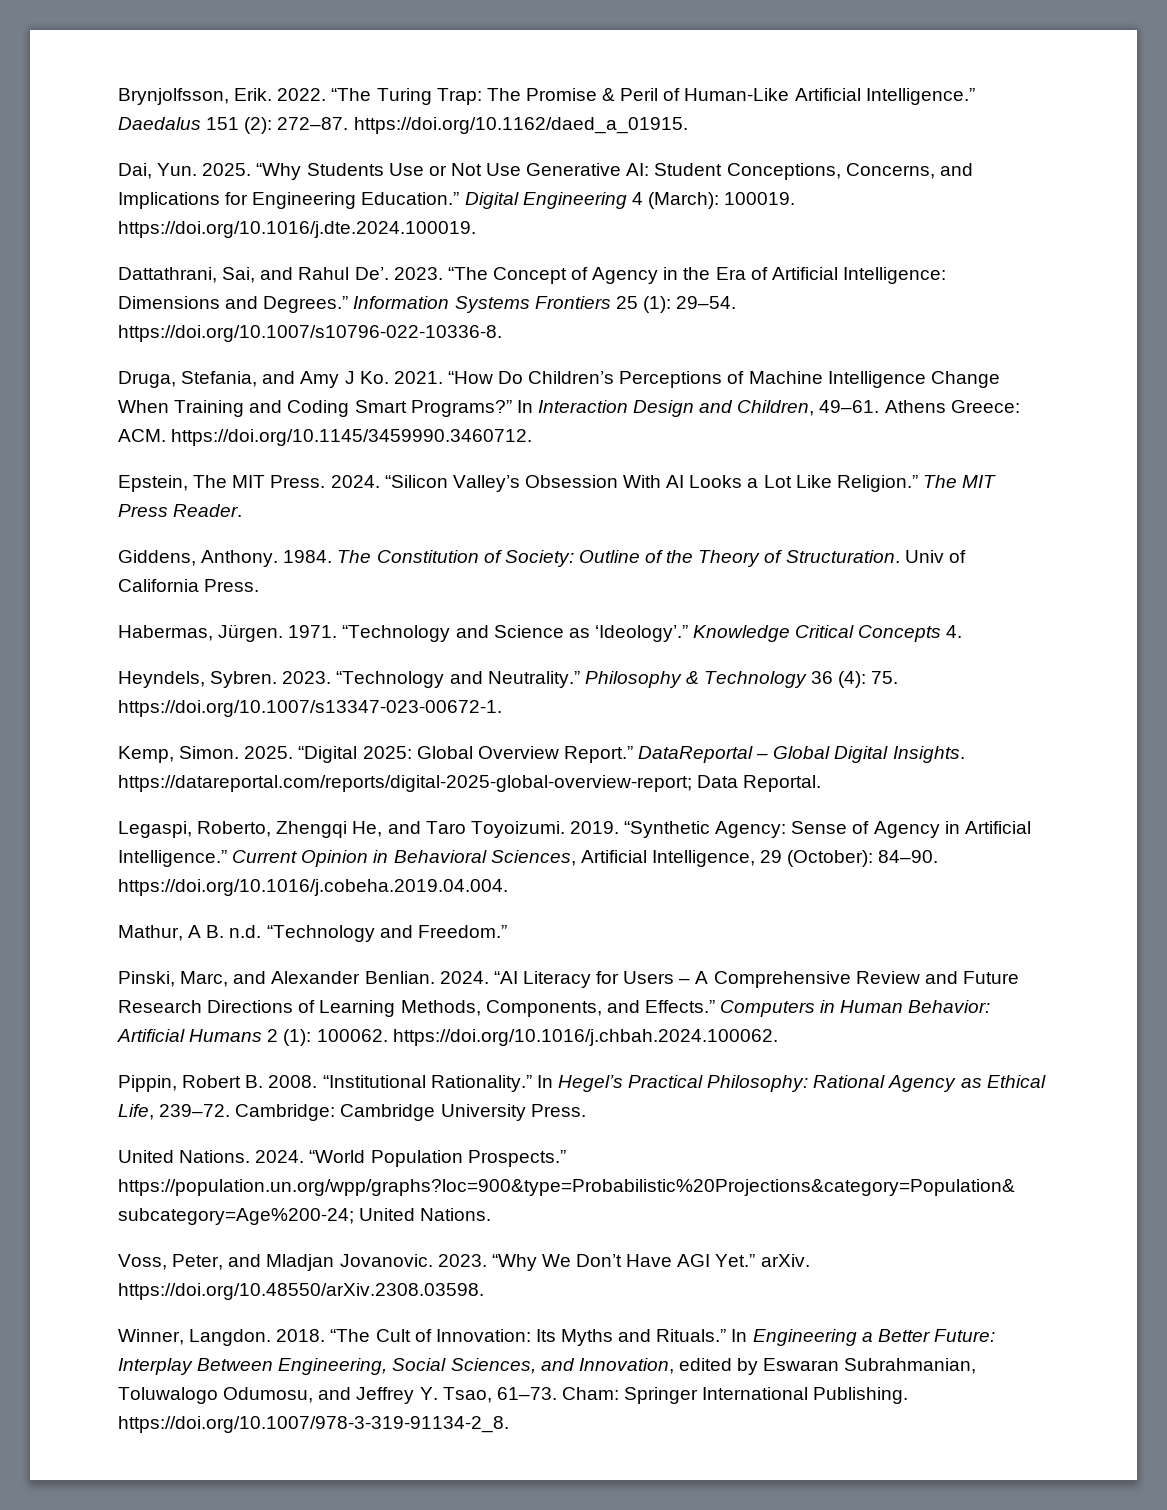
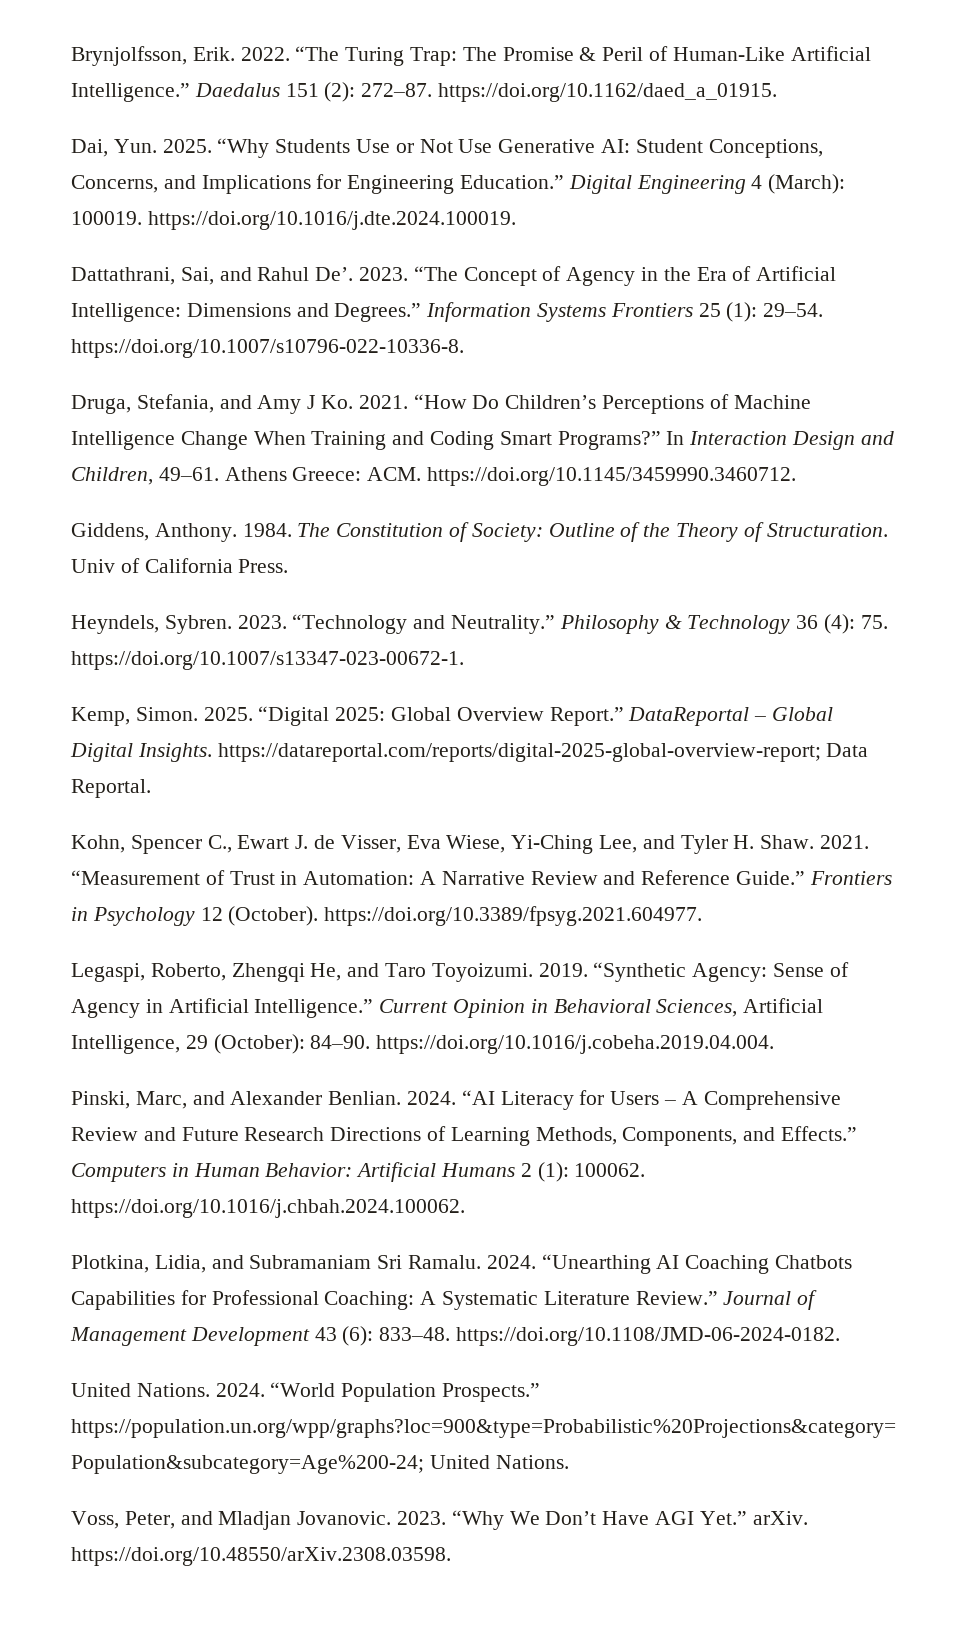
[118,475,997,492] [118,504,243,517] // Epstein, The MIT Press. 2024. “Silicon Valley’s Obsession With AI Looks a Lot Like Religion.” The MIT Press Reader. -> (797, 476) none
[118,624,963,642] // Habermas, Jürgen. 1971. “Technology and Science as ‘Ideology’.” Knowledge Critical Concepts 4. -> (289, 566) none
(822, 783) none -> [71,835,870,854] [71,870,892,885] [71,906,703,926] // Kohn, Spencer C., Ewart J. de Visser, Eva Wiese, Yi-Ching Lee, and Tyler H. Shaw. 2021. “Measurement of Trust in Automation: A Narrative Review and Reference Guide.” Frontiers in Psychology 12 (October). https://doi.org/10.3389/fpsyg.2021.604977.
[118,925,507,942] // Mathur, A B. n.d. “Technology and Freedom.” -> (775, 1044) none
[118,1075,1046,1092] [118,1104,586,1121] Pippin, Robert B. 2008. “Institutional Rationality.” In Hegel’s Practical Philosophy: Rational Agency as Ethical Life, 239–72. Cambridge: Cambridge University Press. -> [71,1254,853,1274] [71,1290,818,1310] [70,1326,841,1346] Plotkina, Lidia, and Subramaniam Sri Ramalu. 2024. “Unearthing AI Coaching Chatbots Capabilities for Professional Coaching: A Systematic Literature Review.” Journal of Management Development 43 (6): 833–48. https://doi.org/10.1108/JMD-06-2024-0182.
[118,1329,995,1346] [118,1358,977,1375] [118,1387,909,1404] [118,1416,509,1433] // Winner, Langdon. 2018. “The Cult of Innovation: Its Myths and Rituals.” In Engineering a Better Future: Interplay Between Engineering, Social Sciences, and Innovation, edited by Eswaran Subrahmanian, Toluwalogo Odumosu, and Jeffrey Y. Tsao, 61–73. Cham: Springer International Publishing. https://doi.org/10.1007/978-3-319-91134-2_8. -> (451, 1556) none

